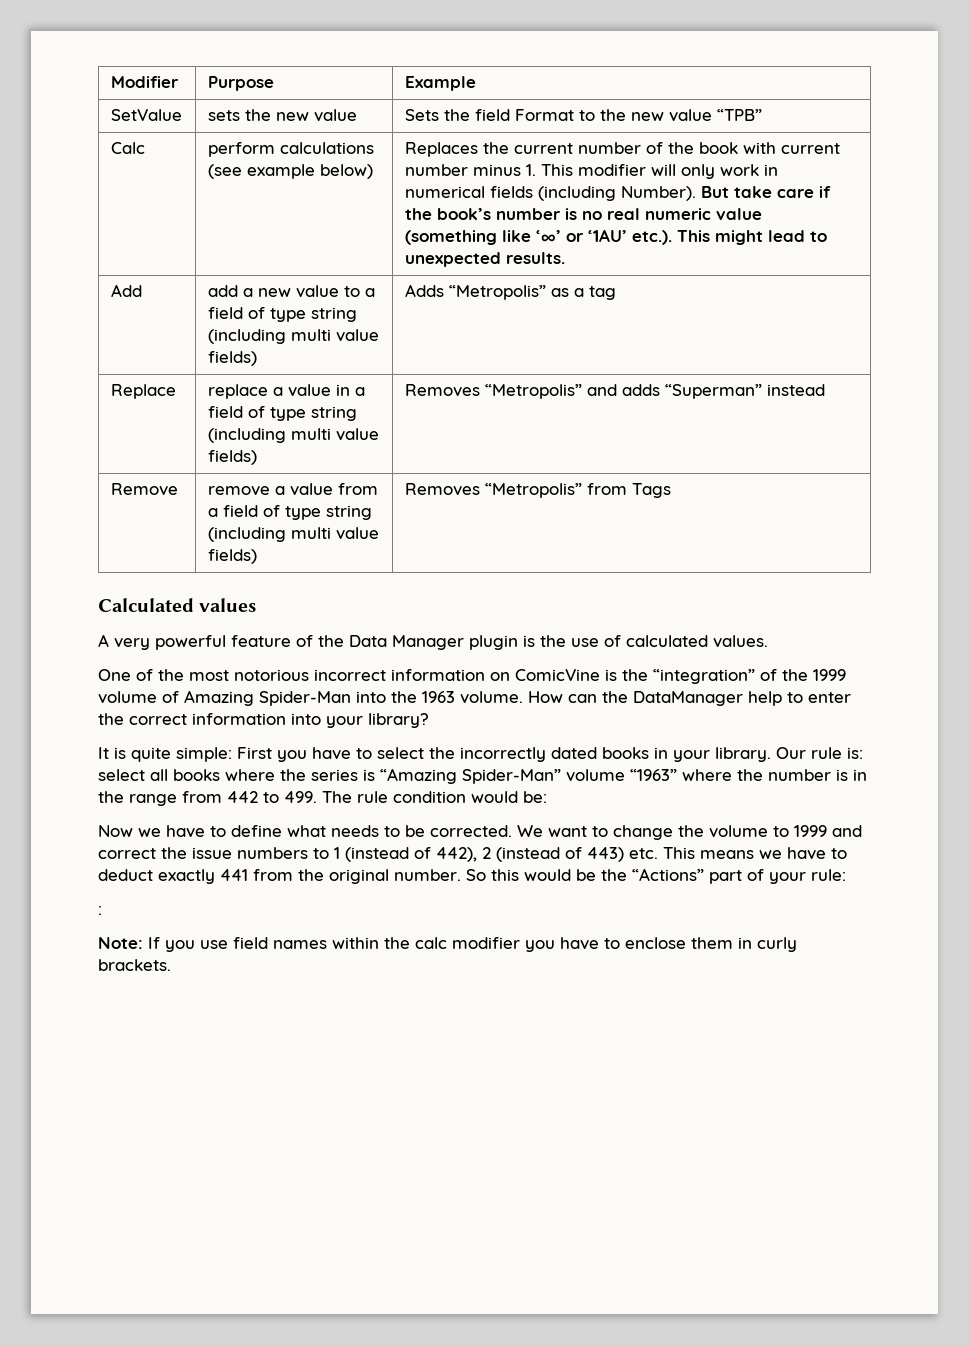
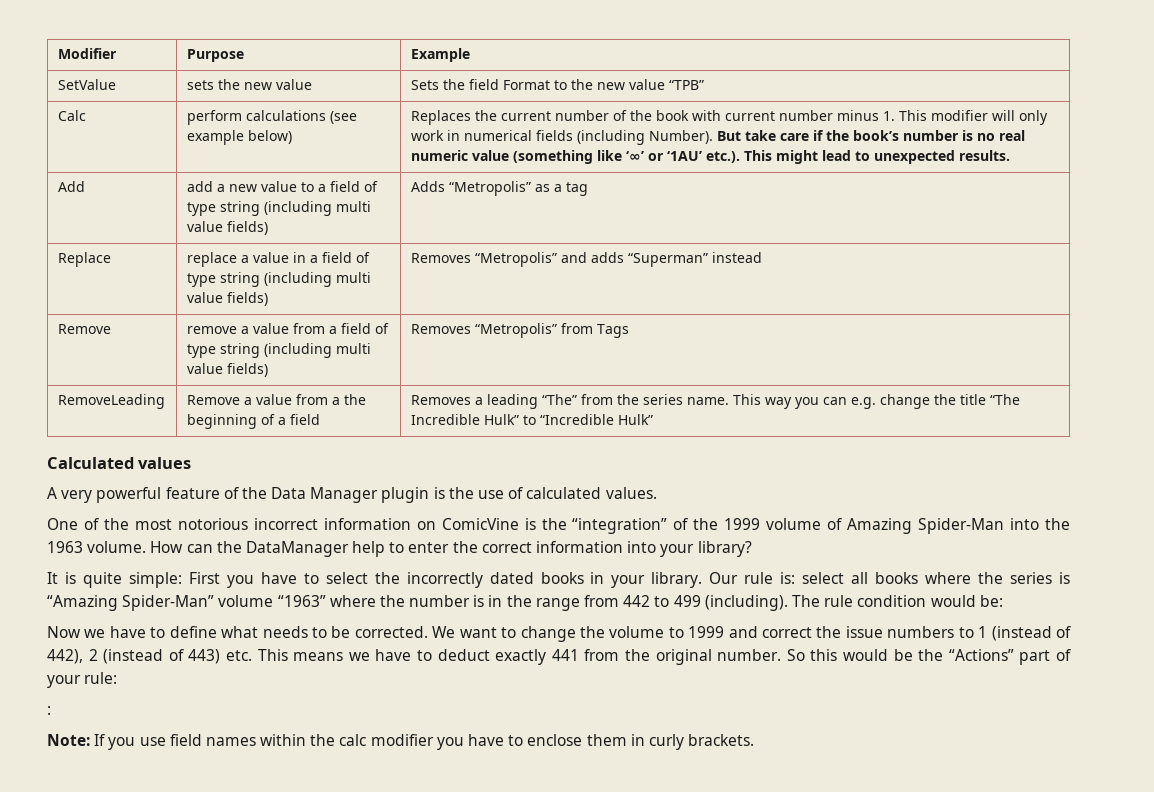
(671, 490) none -> [57,394,165,409] [186,394,366,405] [186,414,320,429] [410,394,1020,409] [410,414,653,425] // RemoveLeading | Remove a value from a the beginning of a field | Removes a leading “The” from the series name. This way you can e.g. change the title “The Incredible Hulk” to “Incredible Hulk”
[284,791,317,803] 499. -> [673,595,788,611] 499 (including).

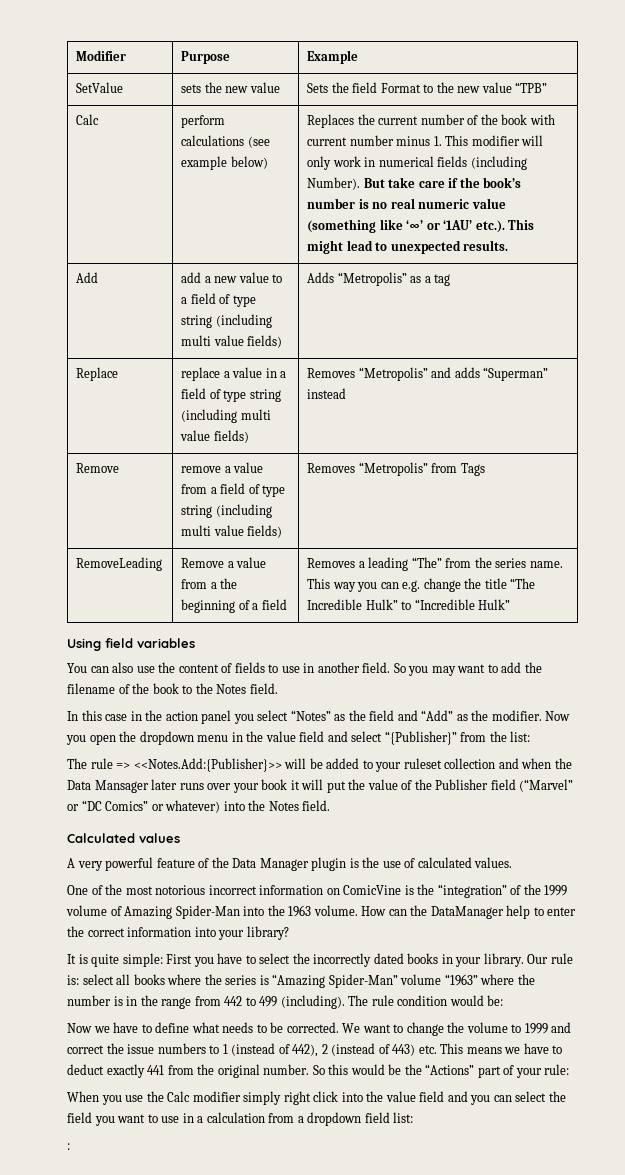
(653, 419) none -> [67,638,195,651] [67,662,542,676] [67,683,278,694] [67,710,571,724] [66,731,531,745] [67,758,572,772] [67,779,574,793] [67,800,331,813] // Using field variables // You can also use the content of fields to use in another field. So you may want to add the filename of the book to the Notes field. // In this case in the action panel you select “Notes” as the field and “Add” as the modifier. Now you open the dropdown menu in the value field and select “{Publisher}” from the list: // The rule => <<Notes.Add:{Publisher}>> will be added to your ruleset collection and when the Data Mansager later runs over your book it will put the value of the Publisher field (“Marvel” or “DC Comics” or whatever) into the Notes field.
[47,706,51,715] [47,734,755,750] : // Note: If you use field names within the calc modifier you have to enclose them in curly brackets. -> [67,1091,566,1105] [67,1112,414,1126] [67,1143,70,1150] When you use the Calc modifier simply right click into the value field and you can select the field you want to use in a calculation from a dropdown field list: // :

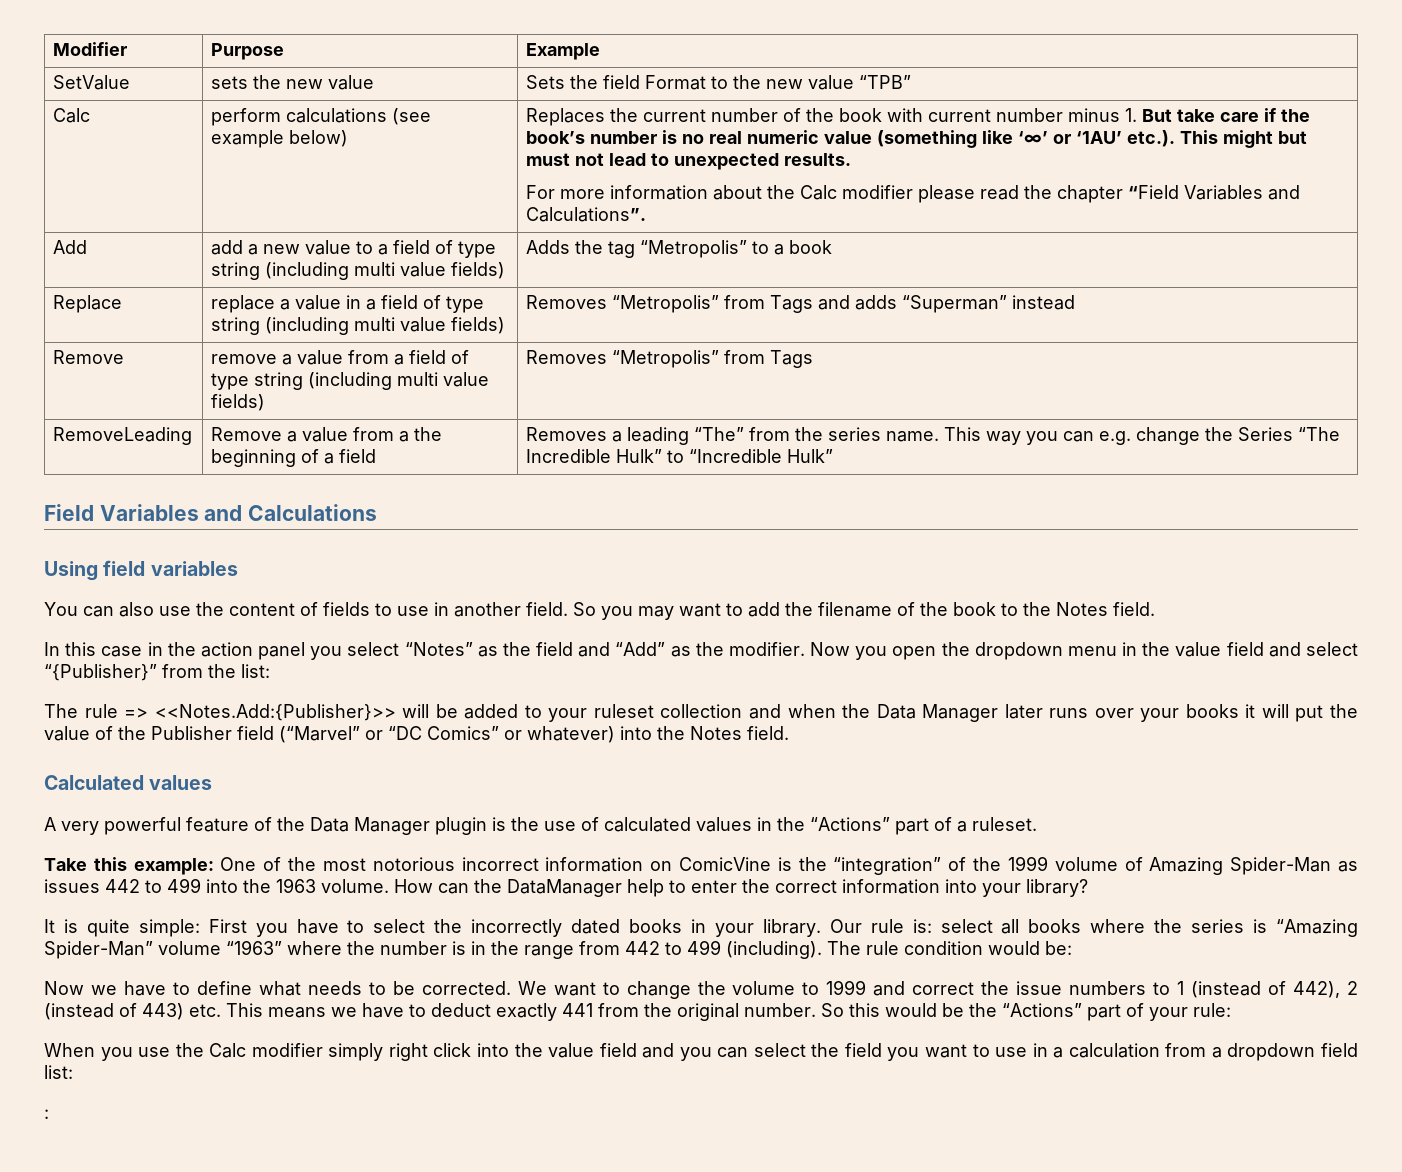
[445,135,544,146] [307,156,527,170] [307,177,361,190] This modifier will only work in numerical fields (including Number). -> (1138, 115) none
(344, 247) none -> [1278,131,1308,144] [526,153,605,166] but must not
(509, 245) none -> [526,185,1301,203] [526,207,647,222] // For more information about the Calc modifier please read the chapter “Field Variables and Calculations”.
[337,272,451,286] “Metropolis” as a tag -> [575,240,833,258] the tag “Metropolis” to a book
(428, 374) none -> [724,295,814,313] from Tags
[484,578,507,589] title -> [1238,427,1294,441] Series
(511, 604) none -> [44,504,378,521] // Field Variables and Calculations
[94,780,149,793] Mansager -> [922,704,999,722] Manager
[261,779,288,790] book -> [1185,704,1239,718] books
[474,857,513,868] values. // -> [696,817,1037,835] [44,857,214,875] values in the “Actions” part of a ruleset. // Take this example:
(240, 912) none -> [1338,861,1358,872] [44,878,201,893] as issues 442 to 499

